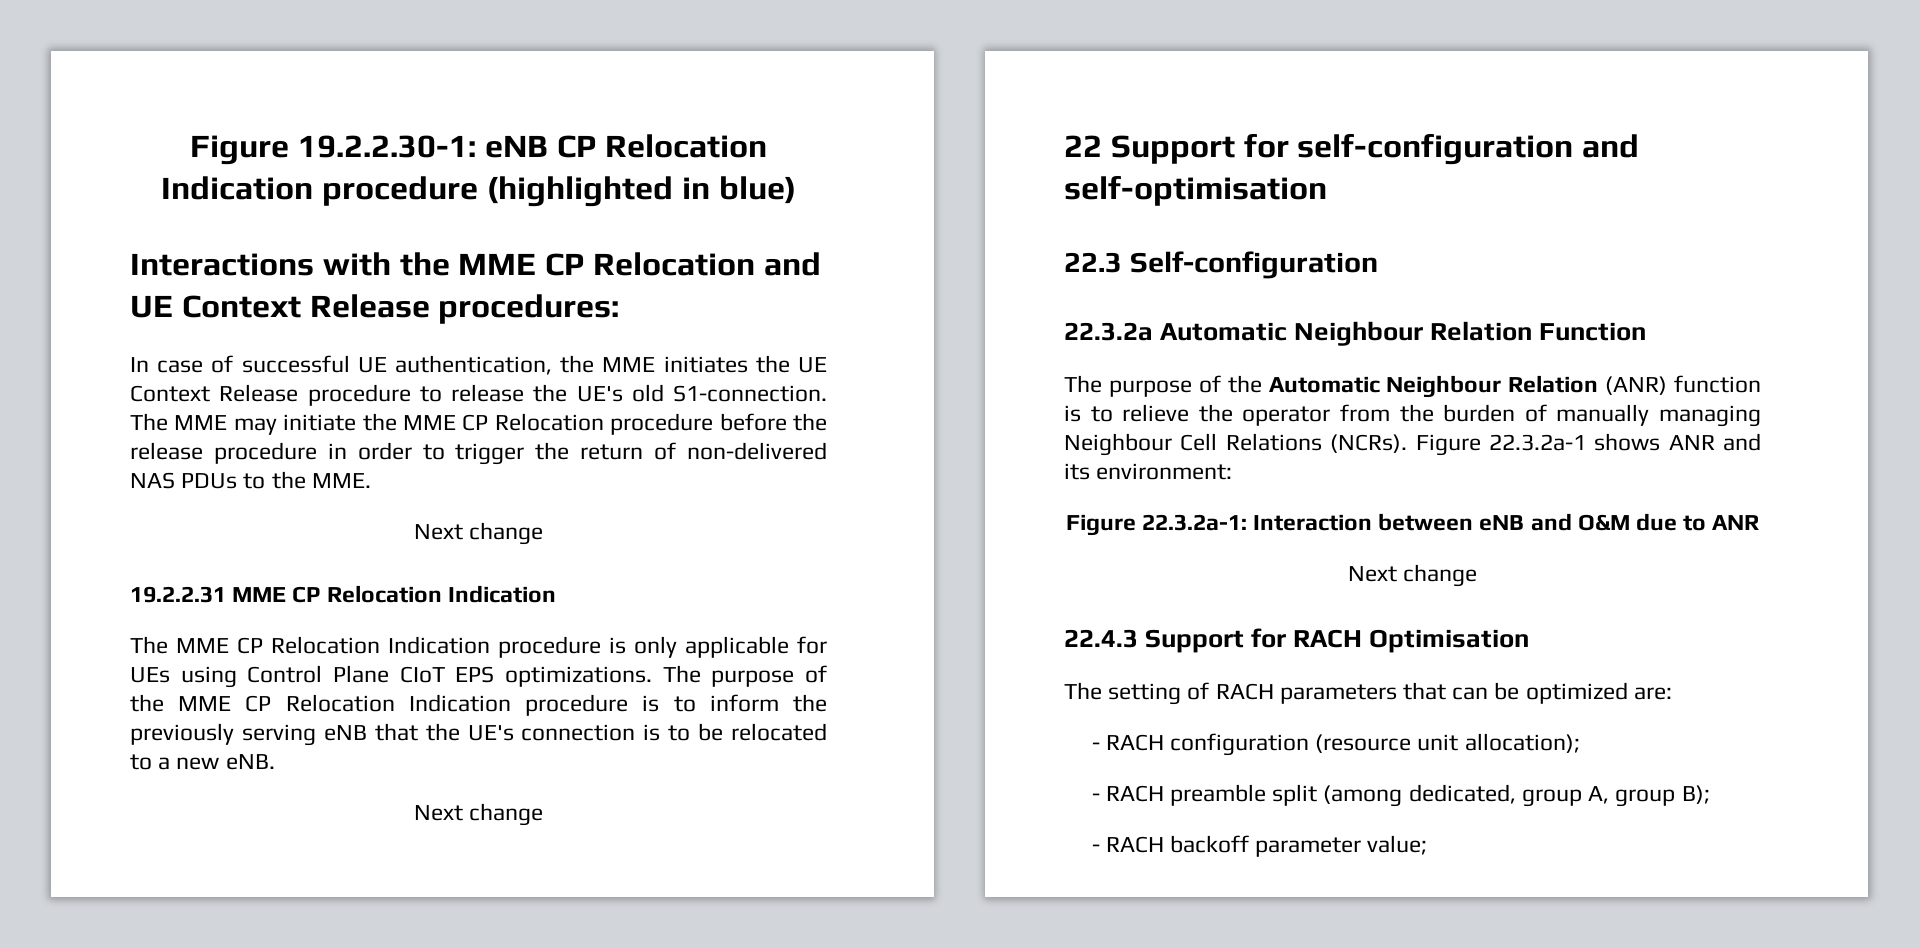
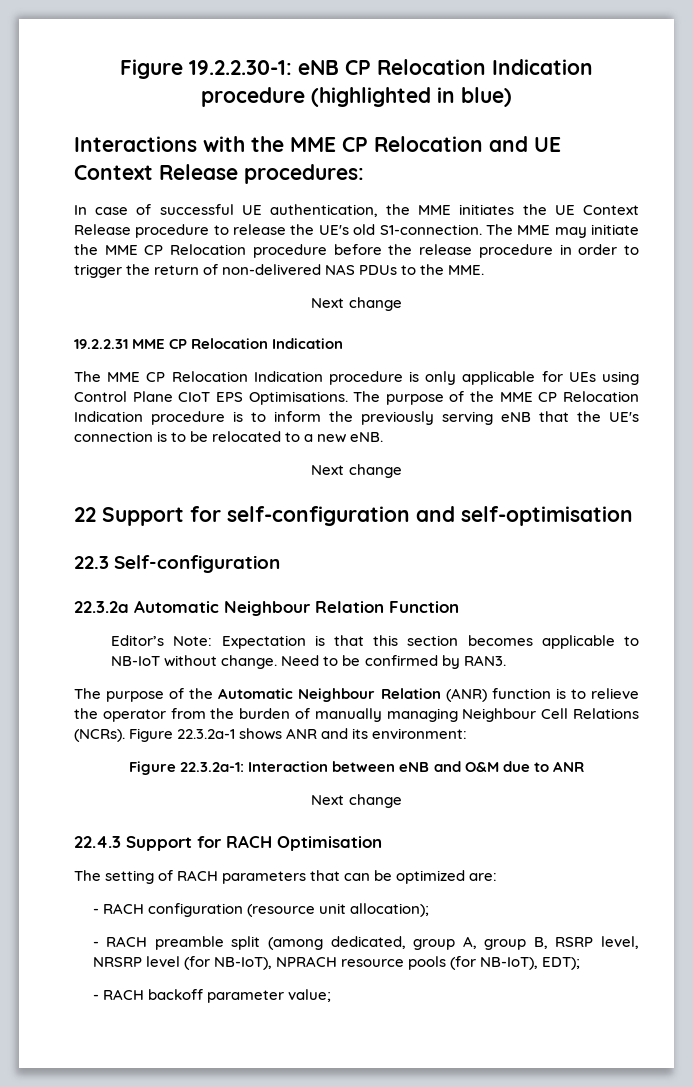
[505,666,652,687] optimizations. -> [248,391,348,405] Optimisations.
(1647, 331) none -> [111,635,639,649] [111,655,506,669] // Editor’s Note: Expectation is that this section becomes applicable to NB-IoT without change. Need to be confirmed by RAN3.
[1681,785,1710,804] B); -> [533,936,639,949] [92,956,581,970] B, RSRP level, NRSRP level (for NB-IoT), NPRACH resource pools (for NB-IoT), EDT);

